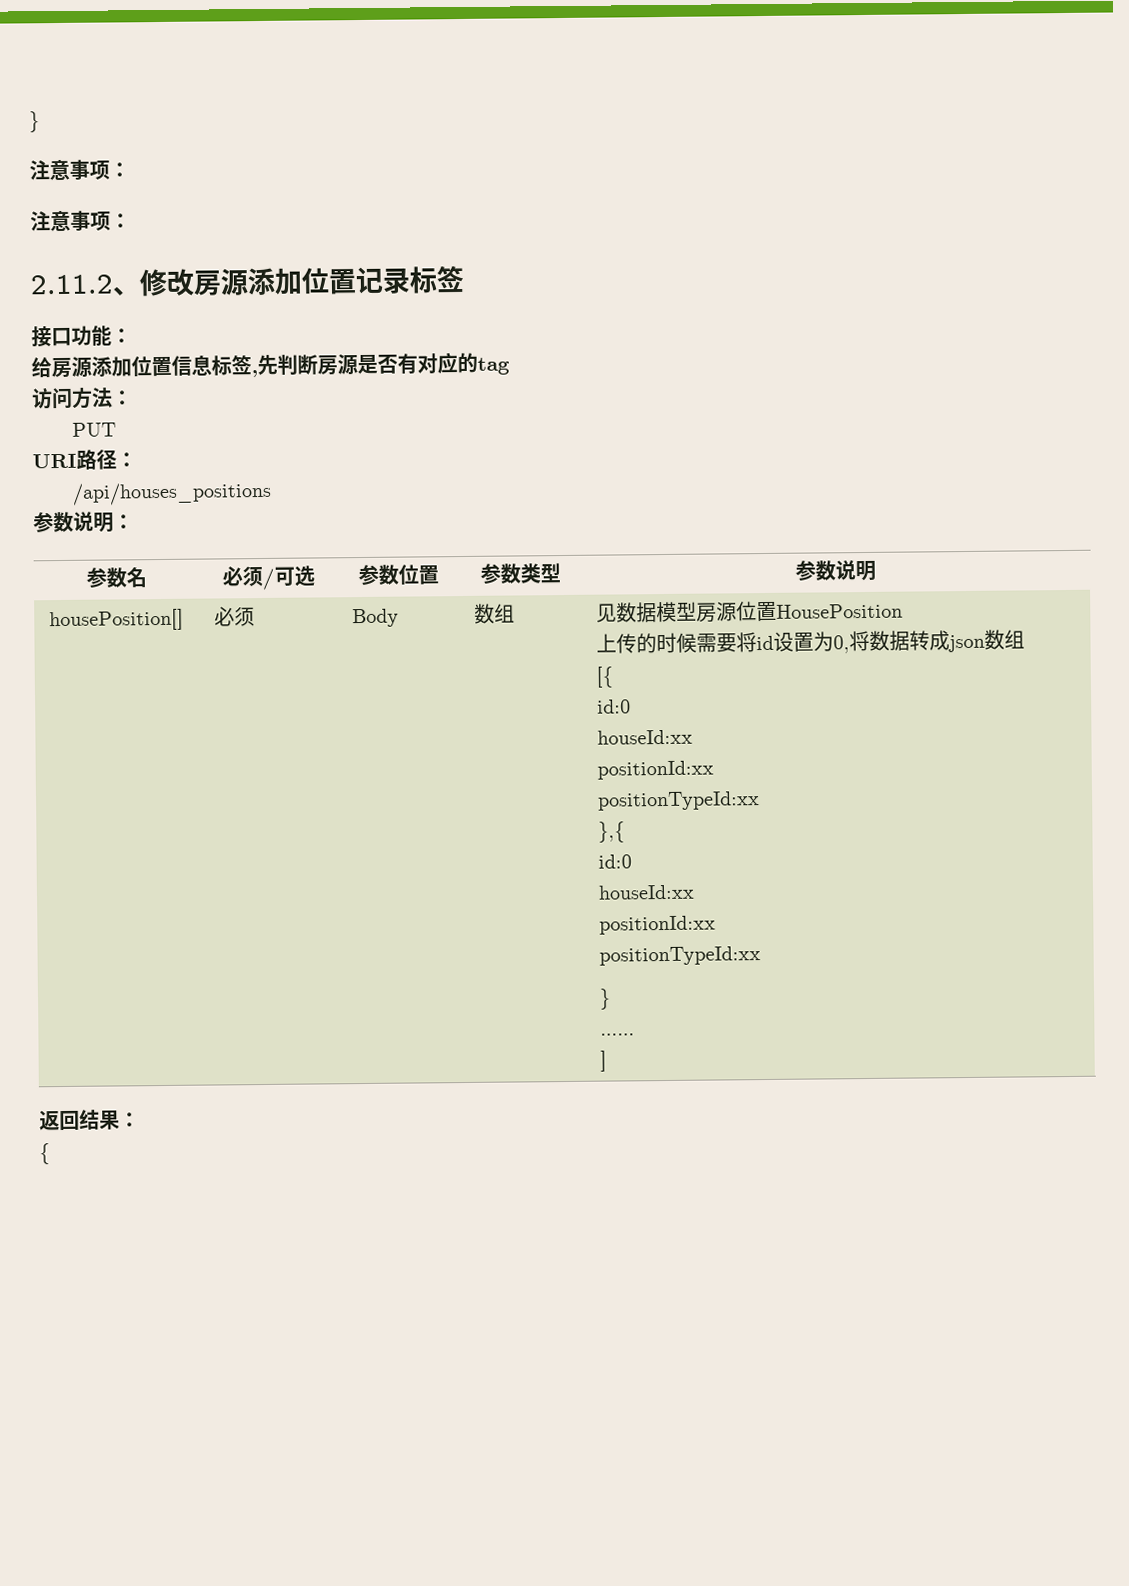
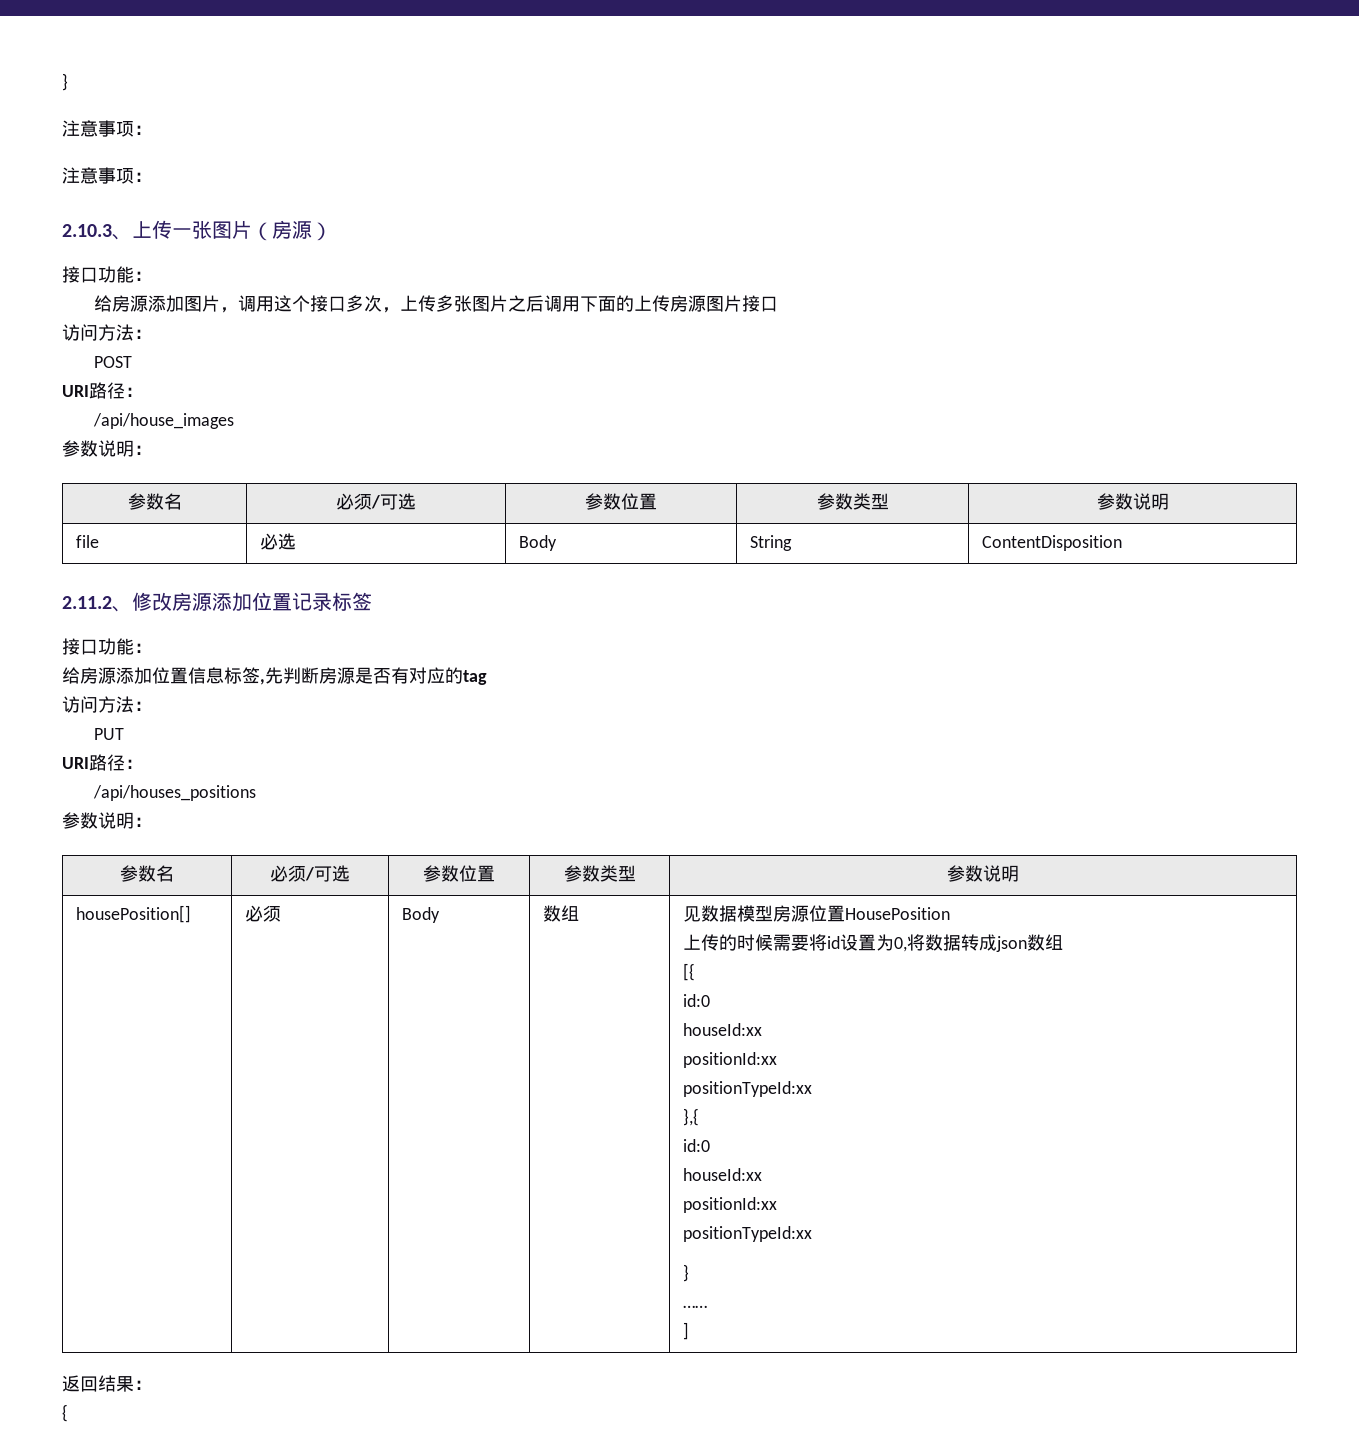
(131, 221) none -> [62,220,332,241] [62,266,152,283] [93,295,778,313] [62,324,152,341] [93,356,132,368] [62,382,143,399] [92,413,234,429] [62,440,152,457] [127,493,182,510] [335,493,416,510] [585,493,657,510] [816,493,889,510] [1096,493,1169,510] [75,535,99,548] [259,533,296,550] [518,535,557,551] [749,535,792,551] [981,535,1122,551] // 2.10.3、上传一张图片（房源） // 接口功能： // 给房源添加图片，调用这个接口多次，上传多张图片之后调用下面的上传房源图片接口 // 访问方法： // POST // URI路径： // /api/house_images // 参数说明： // 参数名 | 必须/可选 | 参数位置 | 参数类型 | 参数说明 // file | 必选 | Body | String | ContentDisposition

